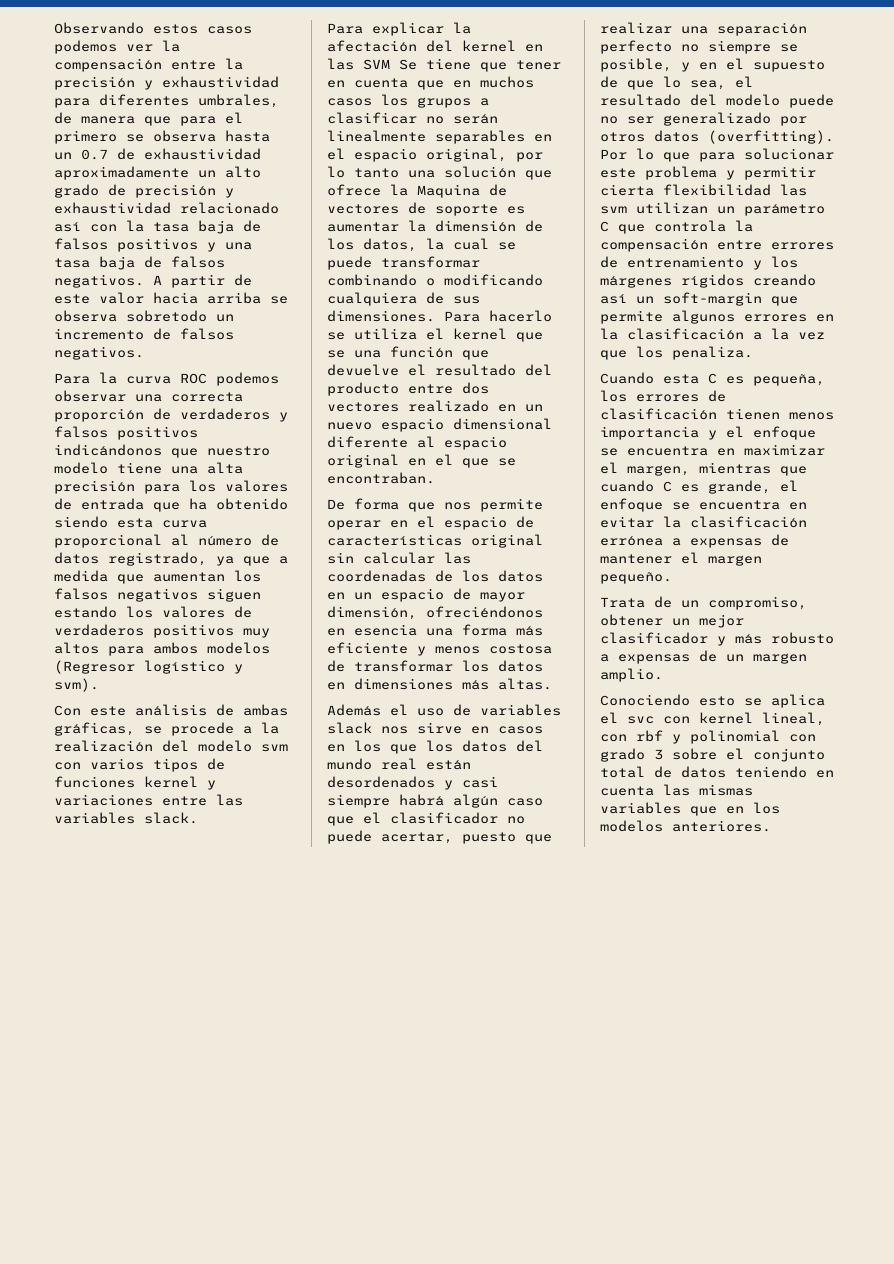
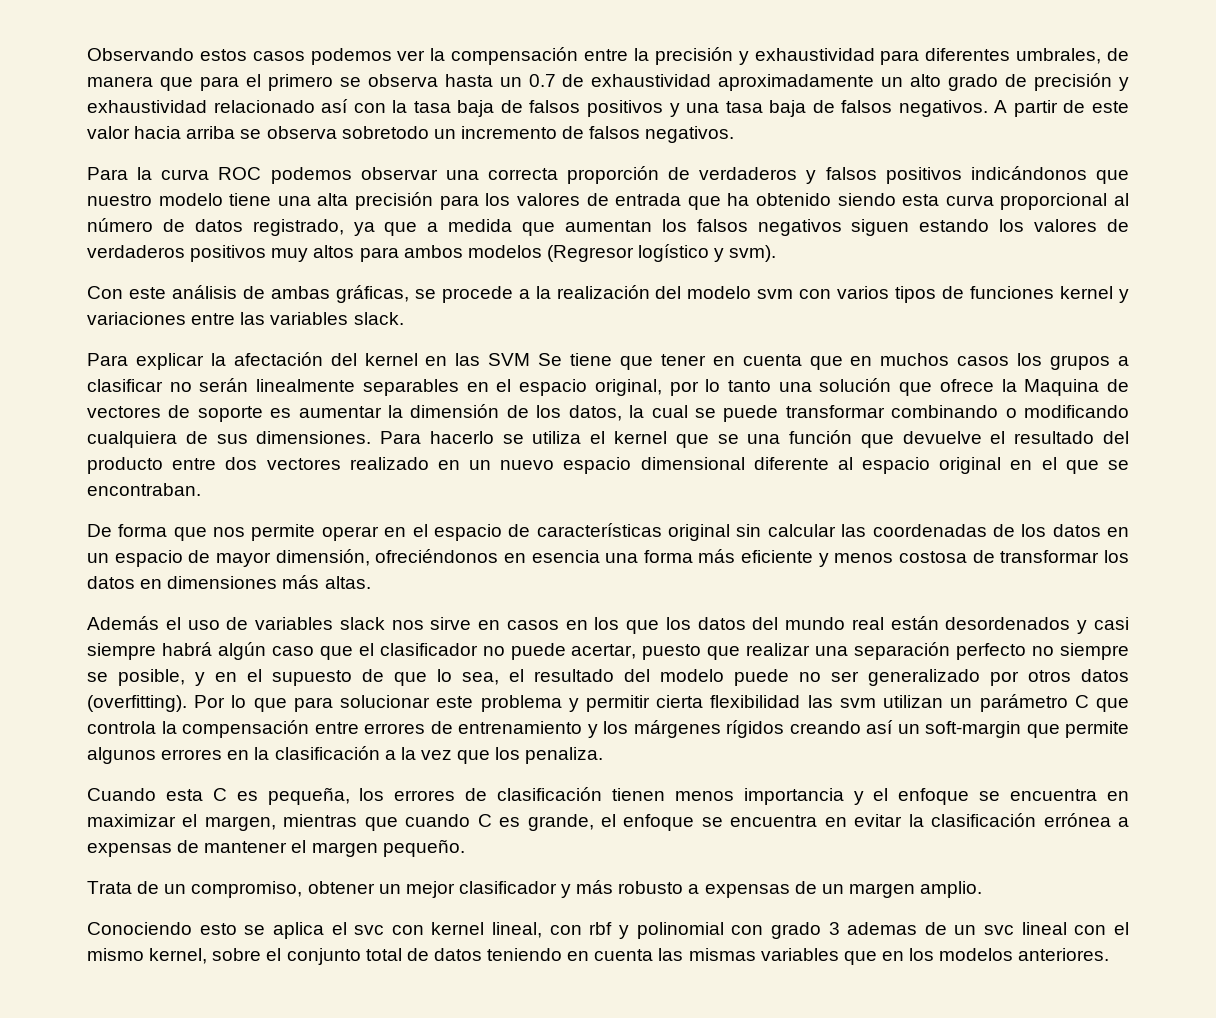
(663, 754) none -> [847,922,1129,935] [87,948,208,964] ademas de un svc lineal con el mismo kernel,

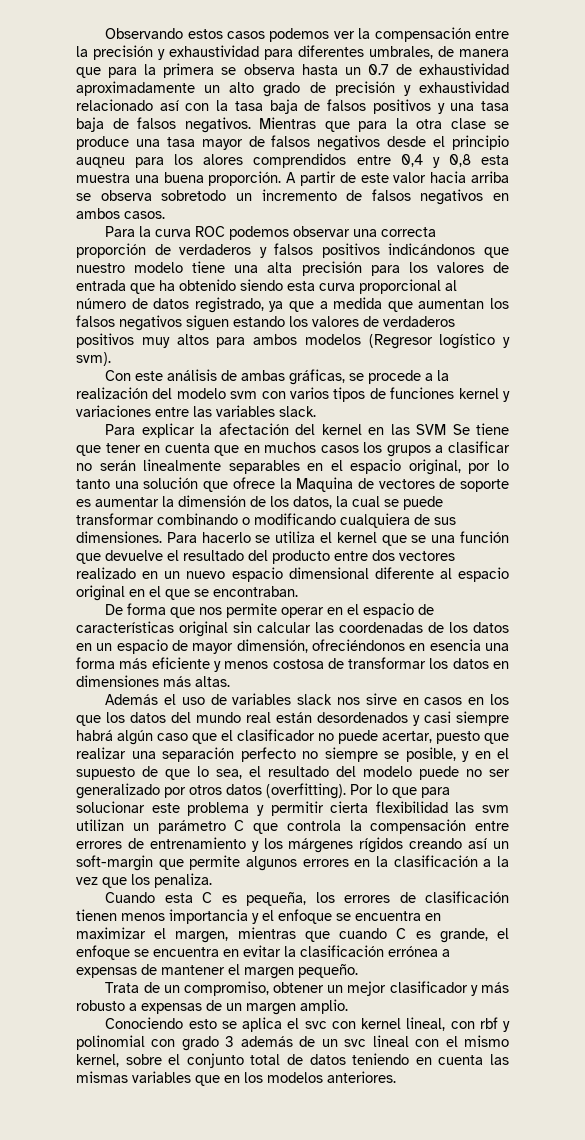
[245,74,333,91] el primero -> [144,63,215,78] la primera
(988, 108) none -> [259,117,509,132] [76,135,510,151] [76,153,509,168] [76,171,282,186] Mientras que para la otra clase se produce una tasa mayor de falsos negativos desde el principio auqneu para los alores comprendidos entre 0,4 y 0,8 esta muestra una buena proporción.
[645,126,735,143] negativos. -> [420,189,509,205] [76,208,165,219] negativos en ambos casos.
[847,922,918,935] ademas -> [240,1036,293,1047] además

